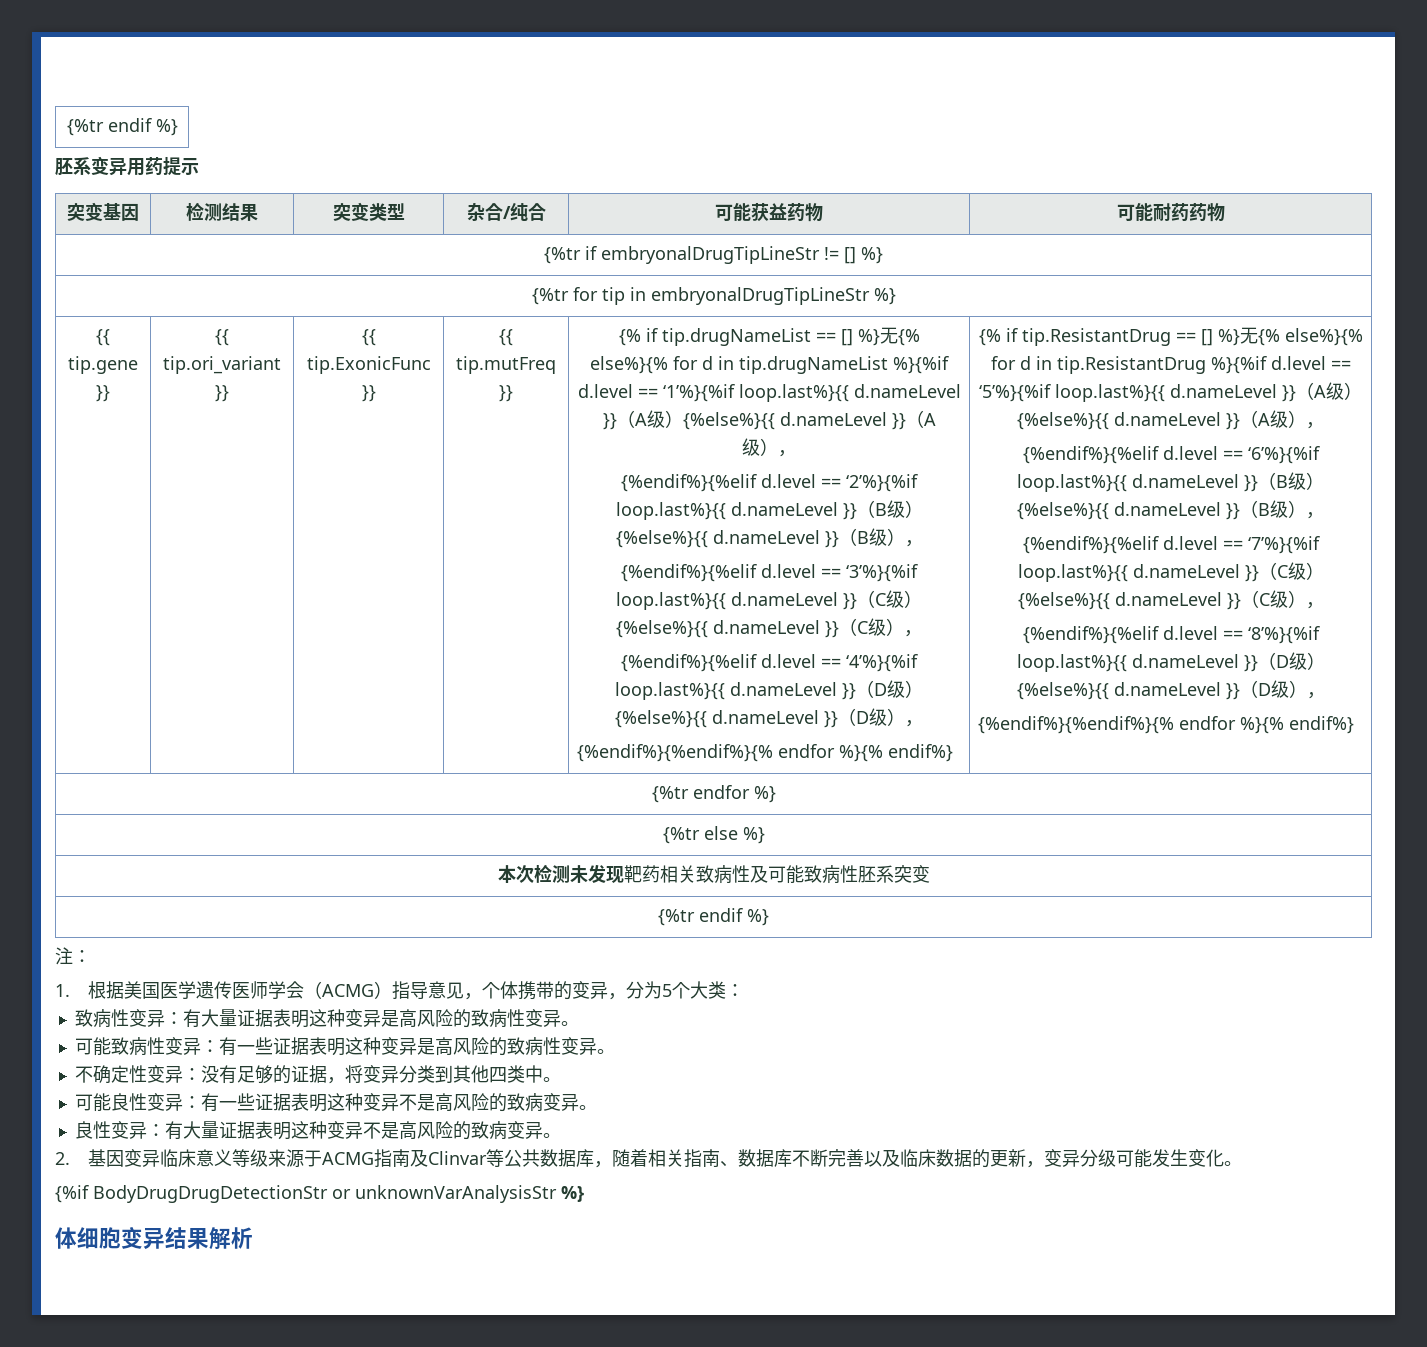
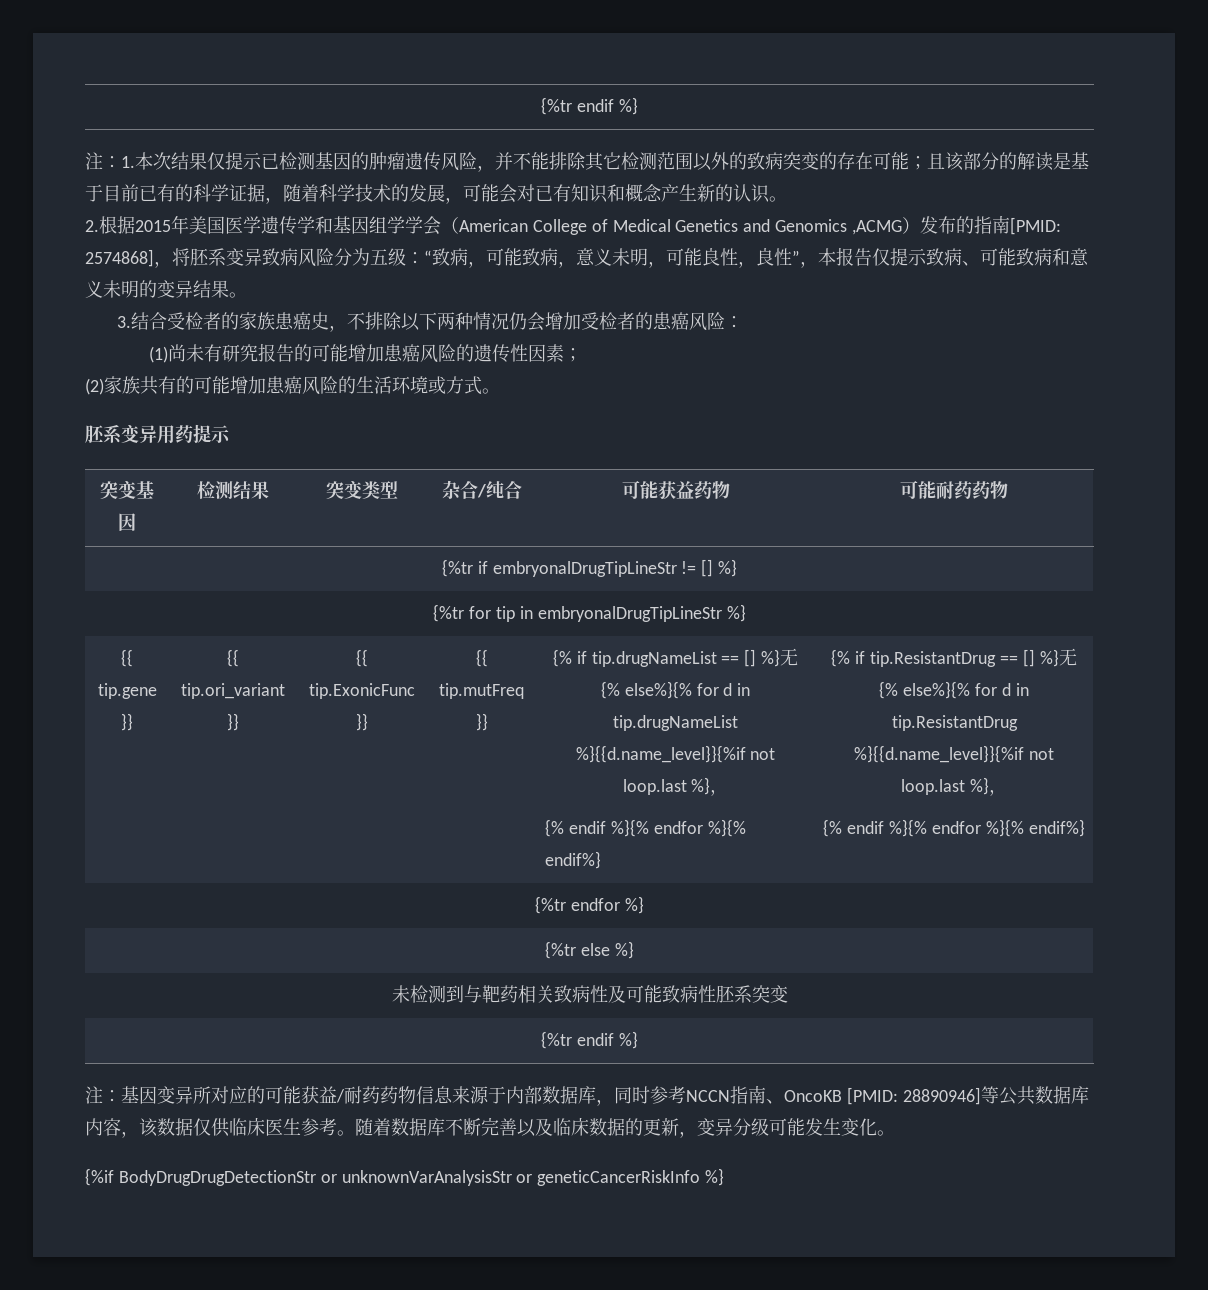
[66,118,178,136] {%tr endif %} -> [541,97,638,115] [85,152,1089,172] [85,184,787,204] [85,215,1062,235] [85,247,1089,268] [85,280,247,298] [116,312,743,332] [148,343,582,363] [85,376,500,395] {%tr endif %} // 注：1.本次结果仅提示已检测基因的肿瘤遗传风险，并不能排除其它检测范围以外的致病突变的存在可能；且该部分的解读是基于目前已有的科学证据，随着科学技术的发展，可能会对已有知识和概念产生新的认识。 // 2.根据2015年美国医学遗传学和基因组学学会（American College of Medical Genetics and Genomics ,ACMG）发布的指南[PMID: 2574868]，将胚系变异致病风险分为五级：“致病，可能致病，意义未明，可能良性，良性”，本报告仅提示致病、可能致病和意义未明的变异结果。 // 3.结合受检者的家族患癌史，不排除以下两种情况仍会增加受检者的患癌风险： // (1)尚未有研究报告的可能增加患癌风险的遗传性因素； // (2)家族共有的可能增加患癌风险的生活环境或方式。
[893,356,949,374] [577,384,961,402] [602,410,936,430] [742,438,796,457] [621,474,918,492] [615,500,923,520] [615,528,923,548] [621,564,918,582] [616,590,922,610] [616,618,922,638] [621,654,918,672] [615,680,923,700] [615,708,923,728] [577,744,774,762] %}{%if d.level == ‘1’%}{%if loop.last%}{{ d.nameLevel }}（A级）{%else%}{{ d.nameLevel }}（A级）， // {%endif%}{%elif d.level == ‘2’%}{%if loop.last%}{{ d.nameLevel }}（B级）{%else%}{{ d.nameLevel }}（B级）， // {%endif%}{%elif d.level == ‘3’%}{%if loop.last%}{{ d.nameLevel }}（C级）{%else%}{{ d.nameLevel }}（C级）， // {%endif%}{%elif d.level == ‘4’%}{%if loop.last%}{{ d.nameLevel }}（D级）{%else%}{{ d.nameLevel }}（D级）， // {%endif%}{%endif%}{% -> [575,745,776,763] [622,777,729,796] [545,819,650,837] %}{{d.name_level}}{%if not loop.last %}， // {% endif %}{%
[1210,356,1351,374] [979,382,1362,402] [1017,410,1324,430] [1022,446,1320,464] [1017,472,1324,492] [1017,500,1324,520] [1022,536,1320,554] [1017,562,1324,582] [1017,590,1324,610] [1022,626,1320,644] [1016,652,1325,672] [1016,680,1325,700] [978,716,1175,734] %}{%if d.level == ‘5’%}{%if loop.last%}{{ d.nameLevel }}（A级）{%else%}{{ d.nameLevel }}（A级）， // {%endif%}{%elif d.level == ‘6’%}{%if loop.last%}{{ d.nameLevel }}（B级）{%else%}{{ d.nameLevel }}（B级）， // {%endif%}{%elif d.level == ‘7’%}{%if loop.last%}{{ d.nameLevel }}（C级）{%else%}{{ d.nameLevel }}（C级）， // {%endif%}{%elif d.level == ‘8’%}{%if loop.last%}{{ d.nameLevel }}（D级）{%else%}{{ d.nameLevel }}（D级）， // {%endif%}{%endif%}{% -> [854,745,1054,763] [901,777,1007,796] [823,819,928,837] %}{{d.name_level}}{%if not loop.last %}， // {% endif %}{%
[497,864,624,883] 本次检测未发现 -> [391,985,482,1003] 未检测到与
[55,981,744,1000] [74,1009,579,1028] [74,1037,615,1056] [74,1065,561,1084] [74,1093,597,1112] [74,1121,561,1140] [55,1149,738,1168] // 1.根据美国医学遗传医师学会（ACMG）指导意见，个体携带的变异，分为5个大类： // 致病性变异：有大量证据表明这种变异是高风险的致病性变异。 // 可能致病性变异：有一些证据表明这种变异是高风险的致病性变异。 // 不确定性变异：没有足够的证据，将变异分类到其他四类中。 // 可能良性变异：有一些证据表明这种变异不是高风险的致病变异。 // 良性变异：有大量证据表明这种变异不是高风险的致病变异。 // 2.基因变异临床意义等级来源于ACMG指南及Clinvar等公共数据库，随着相关指南、 -> [121,1085,1089,1106] [85,1117,391,1138] 基因变异所对应的可能获益/耐药药物信息来源于内部数据库，同时参考NCCN指南、OncoKB [PMID: 28890946]等公共数据库内容，该数据仅供临床医生参考。随着
[561,1186,584,1202] [55,1227,253,1250] %} // 体细胞变异结果解析 -> [516,1168,725,1186] or geneticCancerRiskInfo %}

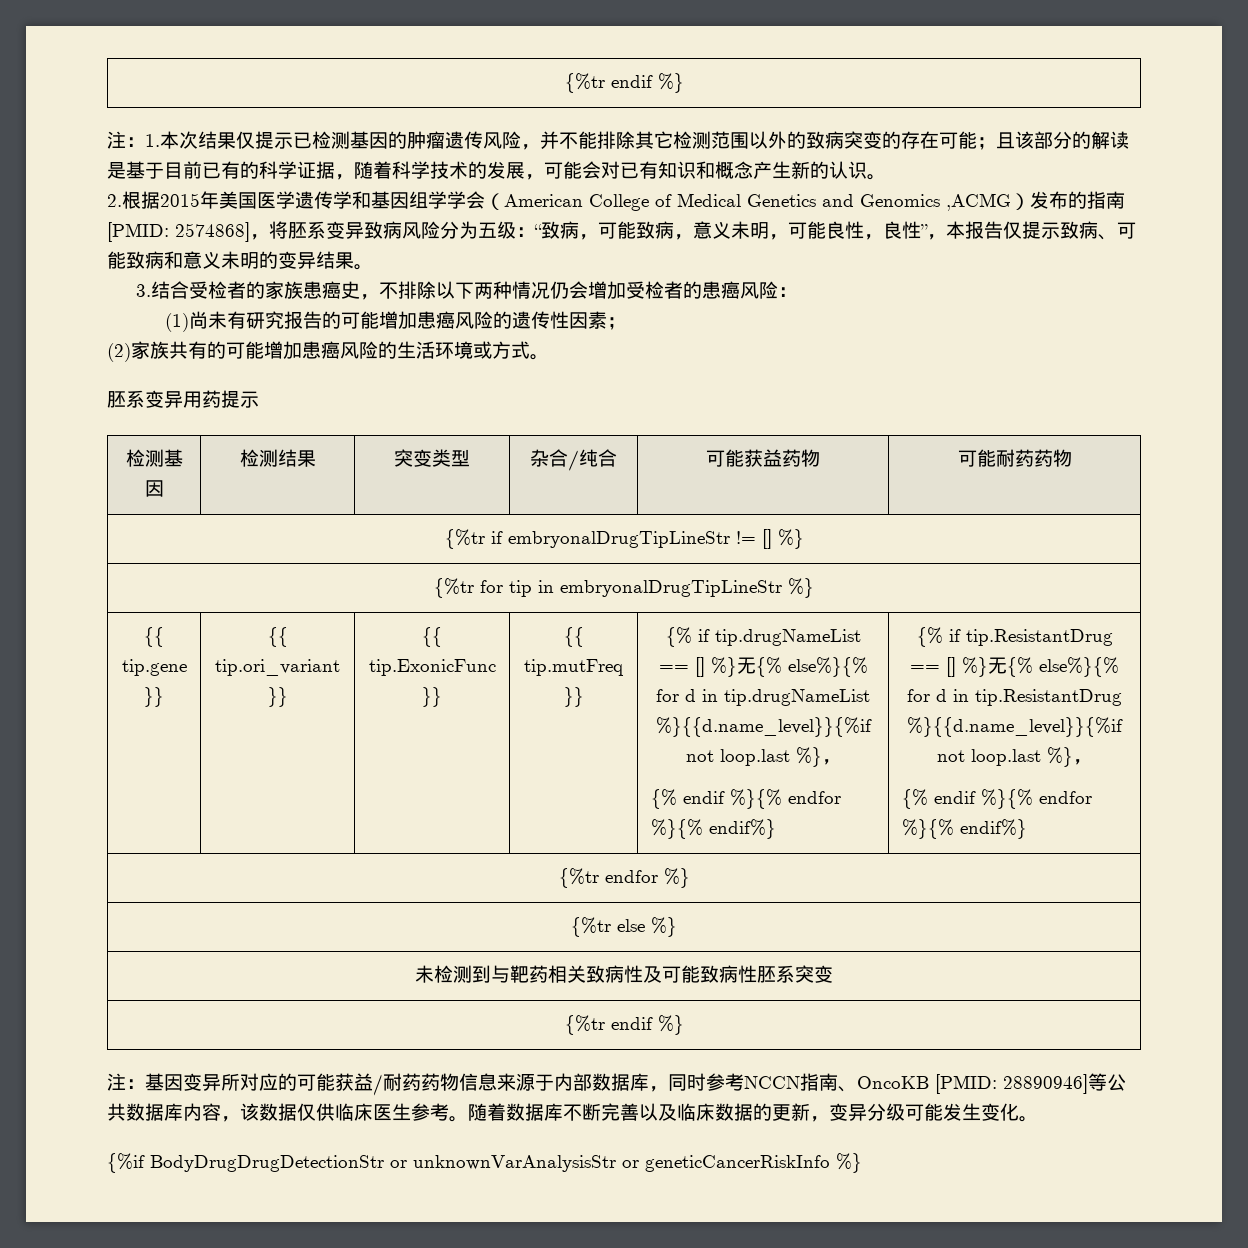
[100,480,137,499] 突变 -> [125,449,164,467] 检测

